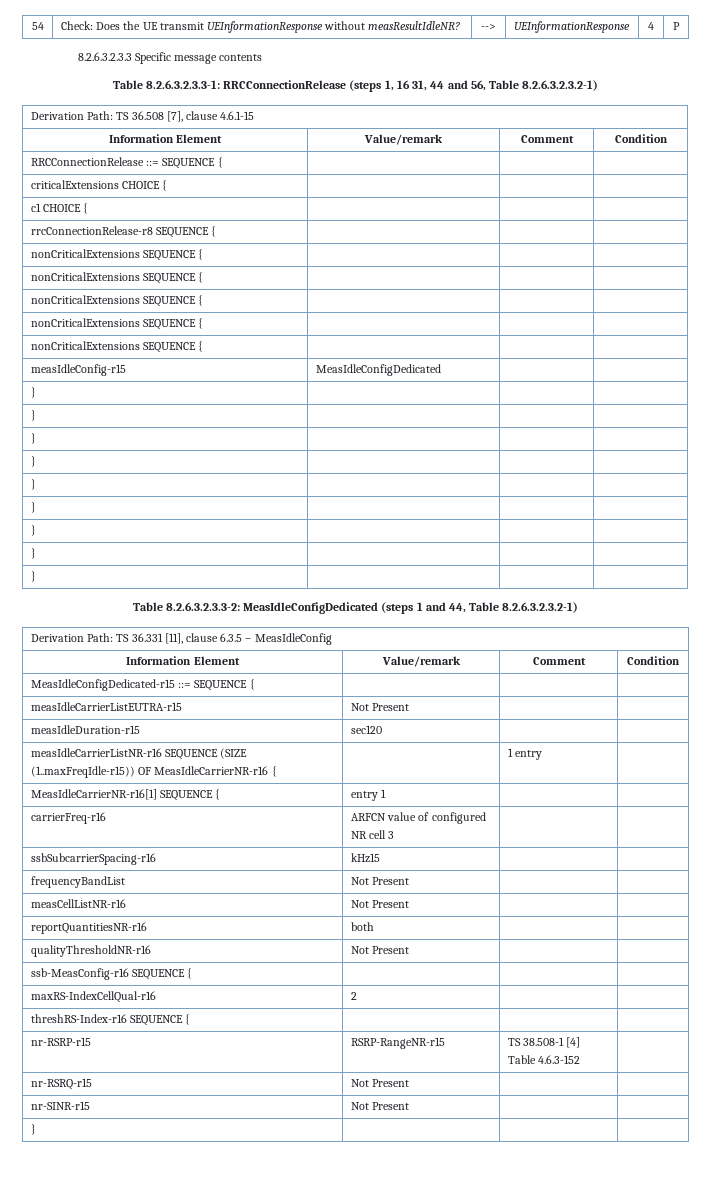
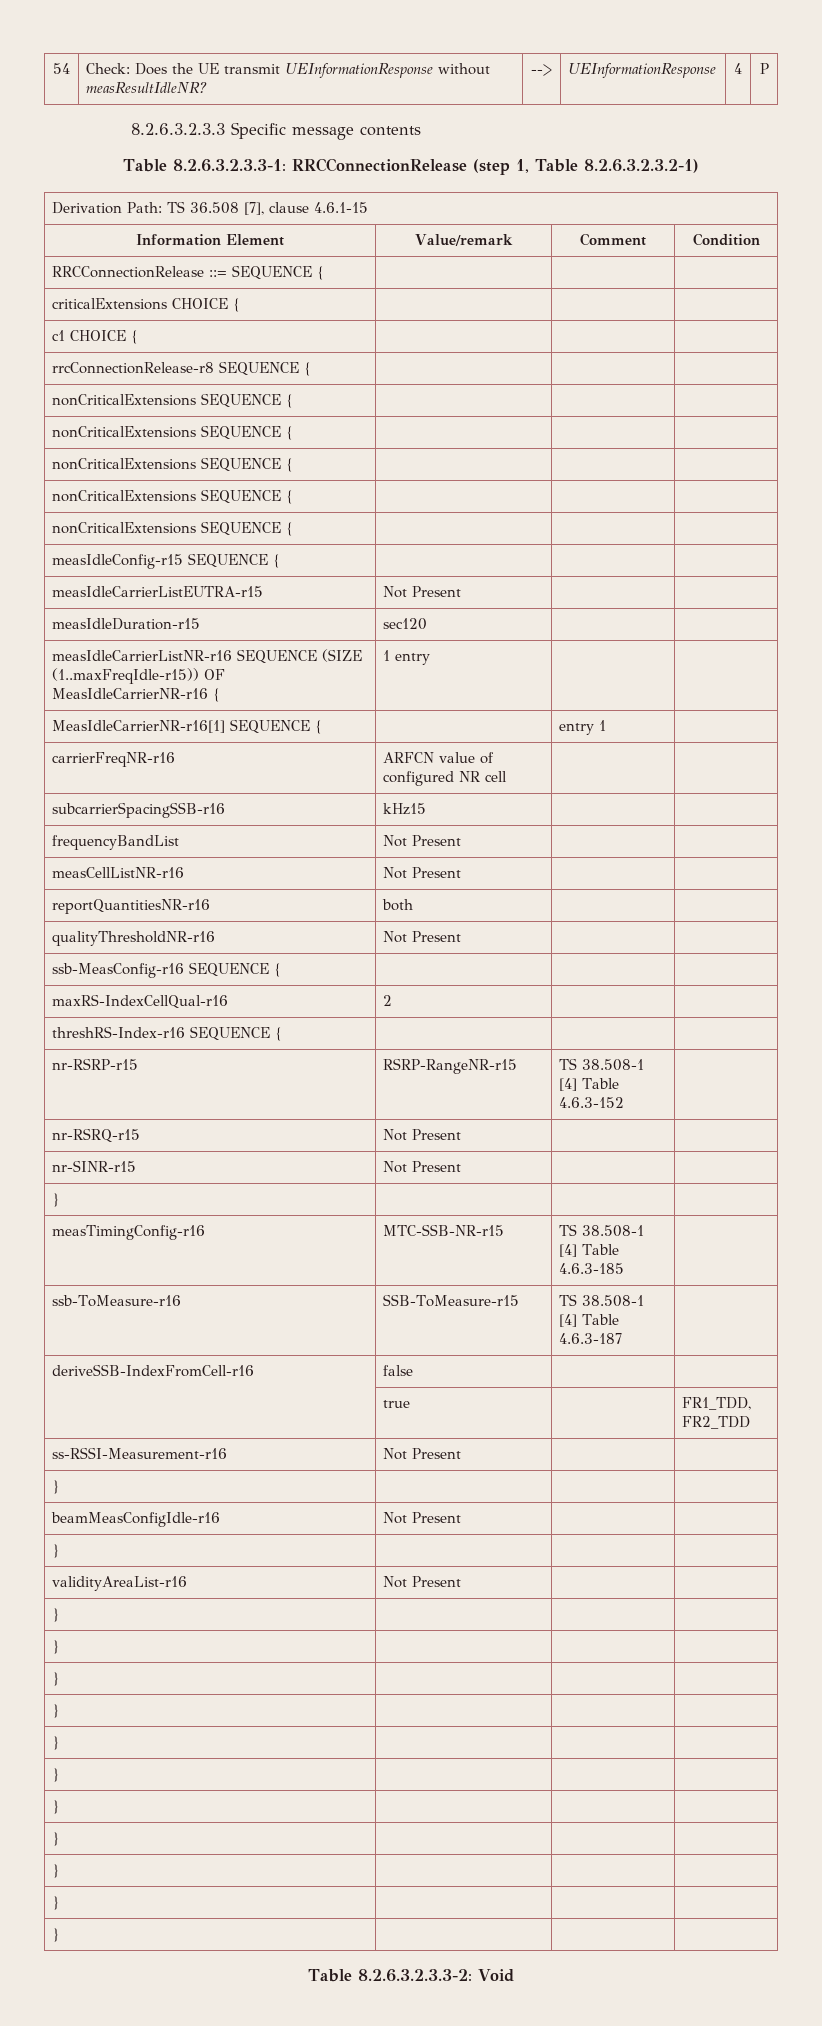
[349,80,486,92] (steps 1, 16 31, 44 and 56, -> [472,159,529,175] (step 1,
[315,364,441,376] [30,387,36,398] [30,410,36,421] [30,433,36,444] [30,456,36,467] [30,479,36,490] [30,502,36,513] [30,525,36,536] [30,548,36,559] [30,571,36,582] [132,602,579,614] [30,633,332,645] [126,656,240,665] [381,656,461,667] [532,657,586,665] [627,656,680,665] [30,679,192,691] | MeasIdleConfigDedicated | | // } | | | // } | | | // } | | | // } | | | // } | | | // } | | | // } | | | // } | | | // } | | | // Table 8.2.6.3.2.3.3-2: MeasIdleConfigDedicated (steps 1 and 44, Table 8.2.6.3.2.3.2-1) // Derivation Path: TS 36.331 [11], clause 6.3.5 – MeasIdleConfig // Information Element | Value/remark | Comment | Condition // MeasIdleConfigDedicated-r15 ::= -> (184, 561) none
[507,748,543,760] | 1 entry | -> [383,650,431,665] 1 entry | |
[350,789,387,801] [30,812,106,824] entry 1 | | // carrierFreq-r16 -> [559,720,607,735] [52,752,176,767] | entry 1 | // carrierFreqNR-r16
[388,831,395,839] [30,853,156,865] 3 | | // ssbSubcarrierSpacing-r16 -> [52,802,226,818] | | // subcarrierSpacingSSB-r16
(36, 1129) none -> [52,1225,206,1240] [383,1224,505,1236] [559,1224,645,1237] [559,1244,620,1257] [559,1263,625,1274] [52,1295,182,1307] [383,1294,520,1307] [559,1294,645,1307] [559,1314,620,1327] [559,1333,623,1344] [52,1364,255,1377] [383,1365,414,1376] [383,1400,411,1408] [682,1397,752,1410] [682,1416,751,1429] [52,1447,228,1459] [383,1448,462,1460] [52,1480,61,1494] [51,1512,221,1527] [383,1512,462,1524] [52,1544,61,1558] [52,1576,188,1591] [383,1576,462,1588] [52,1608,61,1622] [52,1640,61,1654] [52,1672,61,1686] [52,1704,61,1718] [52,1736,61,1750] [52,1768,61,1782] [52,1800,61,1814] [52,1832,61,1846] [52,1864,61,1878] [52,1896,61,1910] [52,1928,61,1942] [307,1969,515,1982] // measTimingConfig-r16 | MTC-SSB-NR-r15 | TS 38.508-1 [4] Table 4.6.3-185 | // ssb-ToMeasure-r16 | SSB-ToMeasure-r15 | TS 38.508-1 [4] Table 4.6.3-187 | // deriveSSB-IndexFromCell-r16 | false | | // | true | | FR1_TDD, FR2_TDD // ss-RSSI-Measurement-r16 | Not Present | | // } | | | // beamMeasConfigIdle-r16 | Not Present | | // } | | | // validityAreaList-r16 | Not Present | | // } | | | // } | | | // } | | | // } | | | // } | | | // } | | | // } | | | // } | | | // } | | | // } | | | // } | | | // Table 8.2.6.3.2.3.3-2: Void

